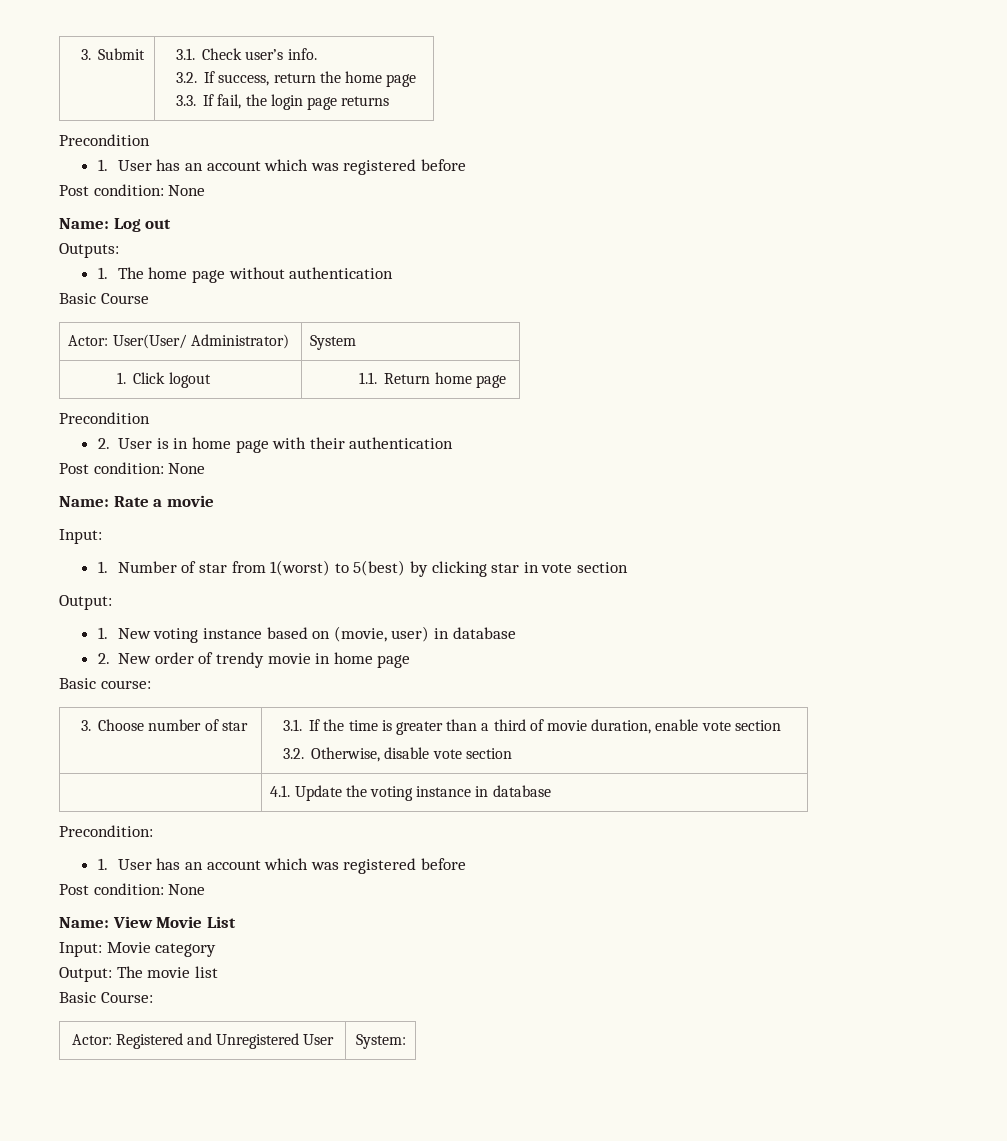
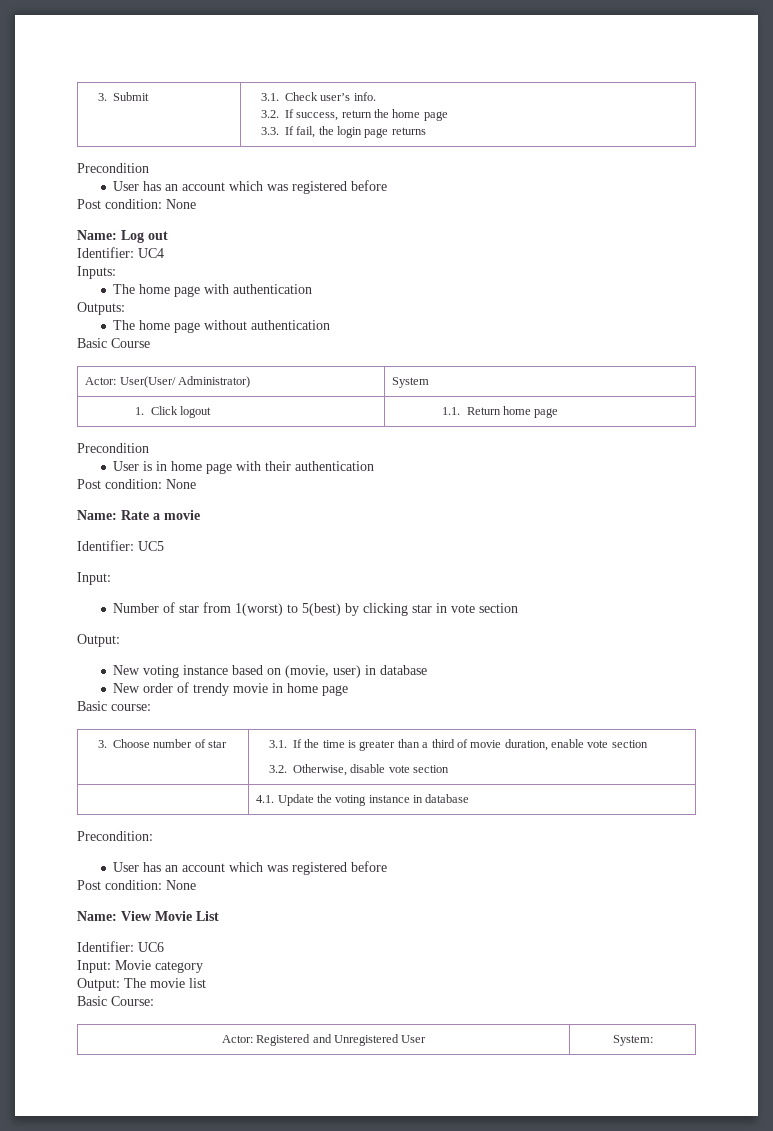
[97,159,108,171] 1. -> (149, 168) none
(172, 224) none -> [77,247,164,258] [77,266,116,279] [113,284,313,297] // Identifier: UC4 // Inputs: // The home page with authentication
[97,267,108,279] 1. -> (125, 308) none
[97,438,110,449] 2. -> (149, 448) none
(214, 501) none -> [77,540,164,551] // Identifier: UC5
[97,561,108,573] 1. -> (111, 578) none
[97,627,108,639] 1. -> (120, 640) none
[97,653,110,664] 2. -> (428, 670) none
[97,858,108,870] 1. -> (153, 836) none
(236, 922) none -> [77,941,164,952] // Identifier: UC6

